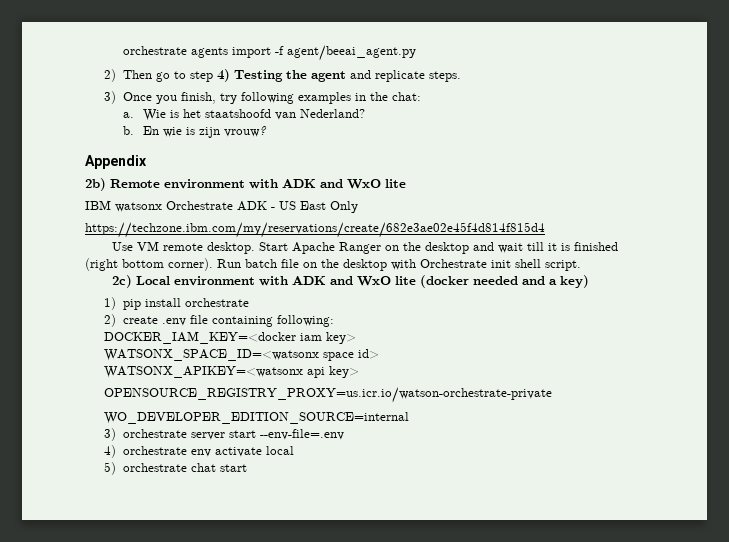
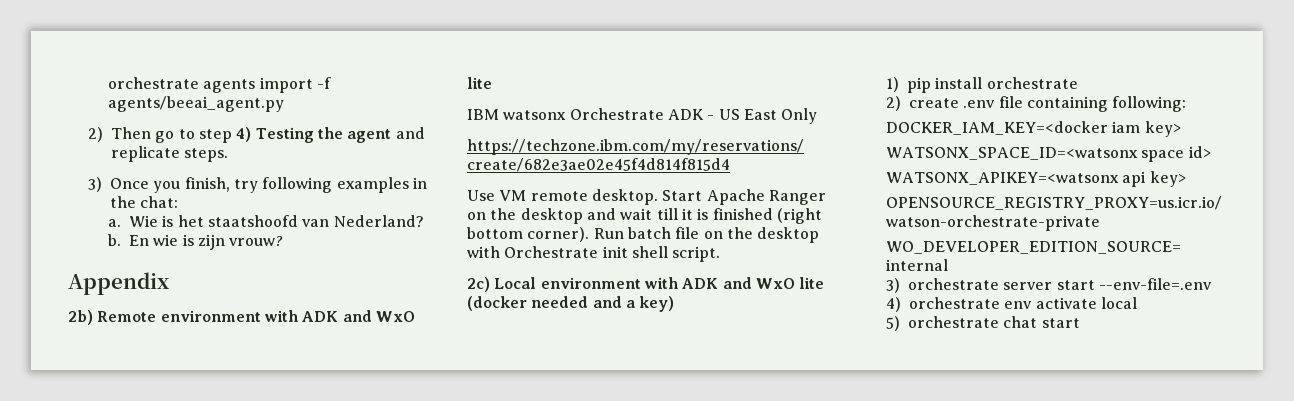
[287,45,417,61] agent/beeai_agent.py -> [108,96,285,112] agents/beeai_agent.py

